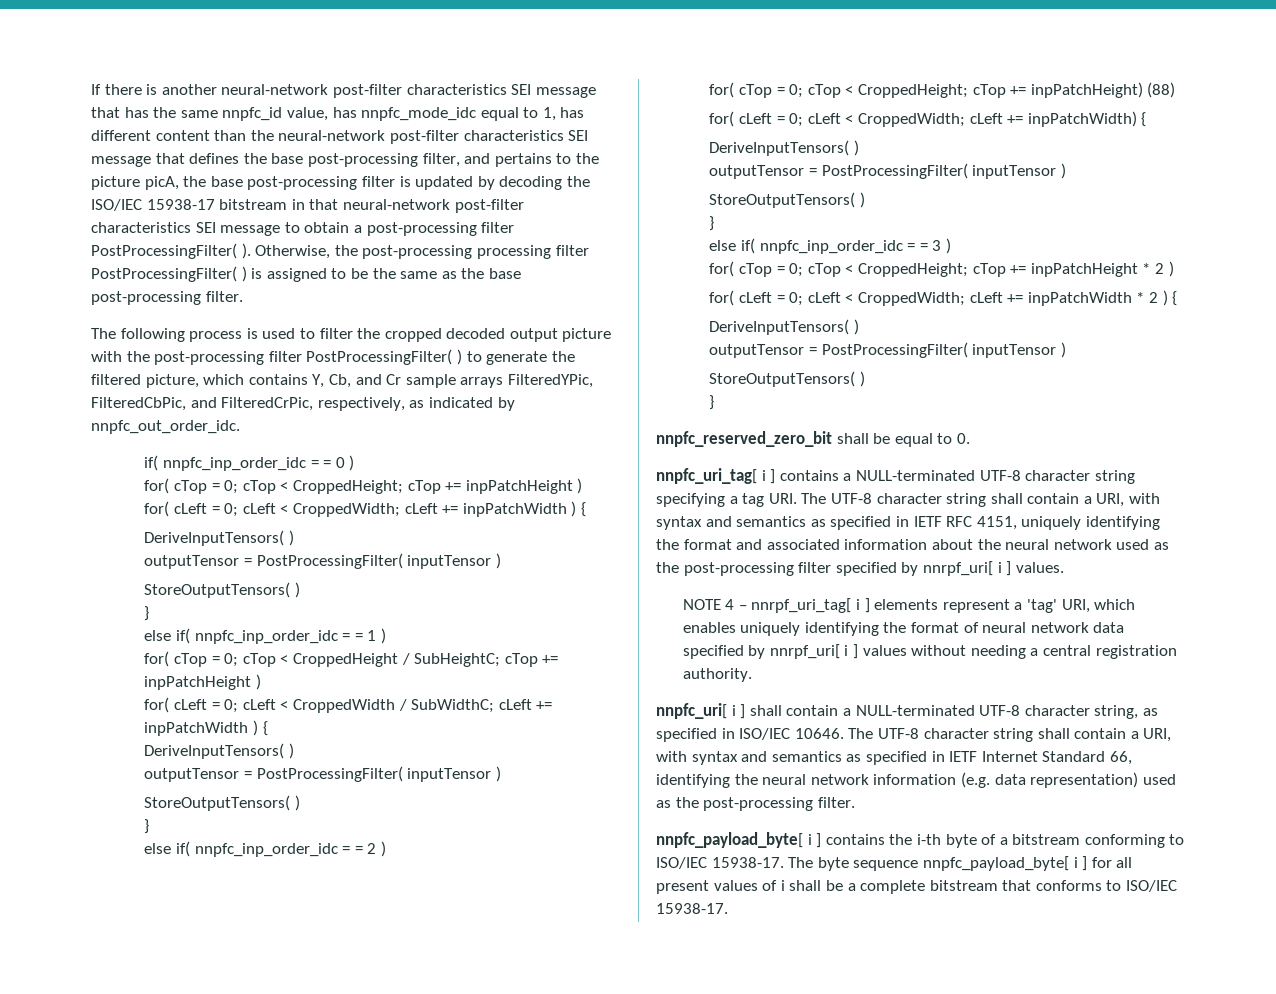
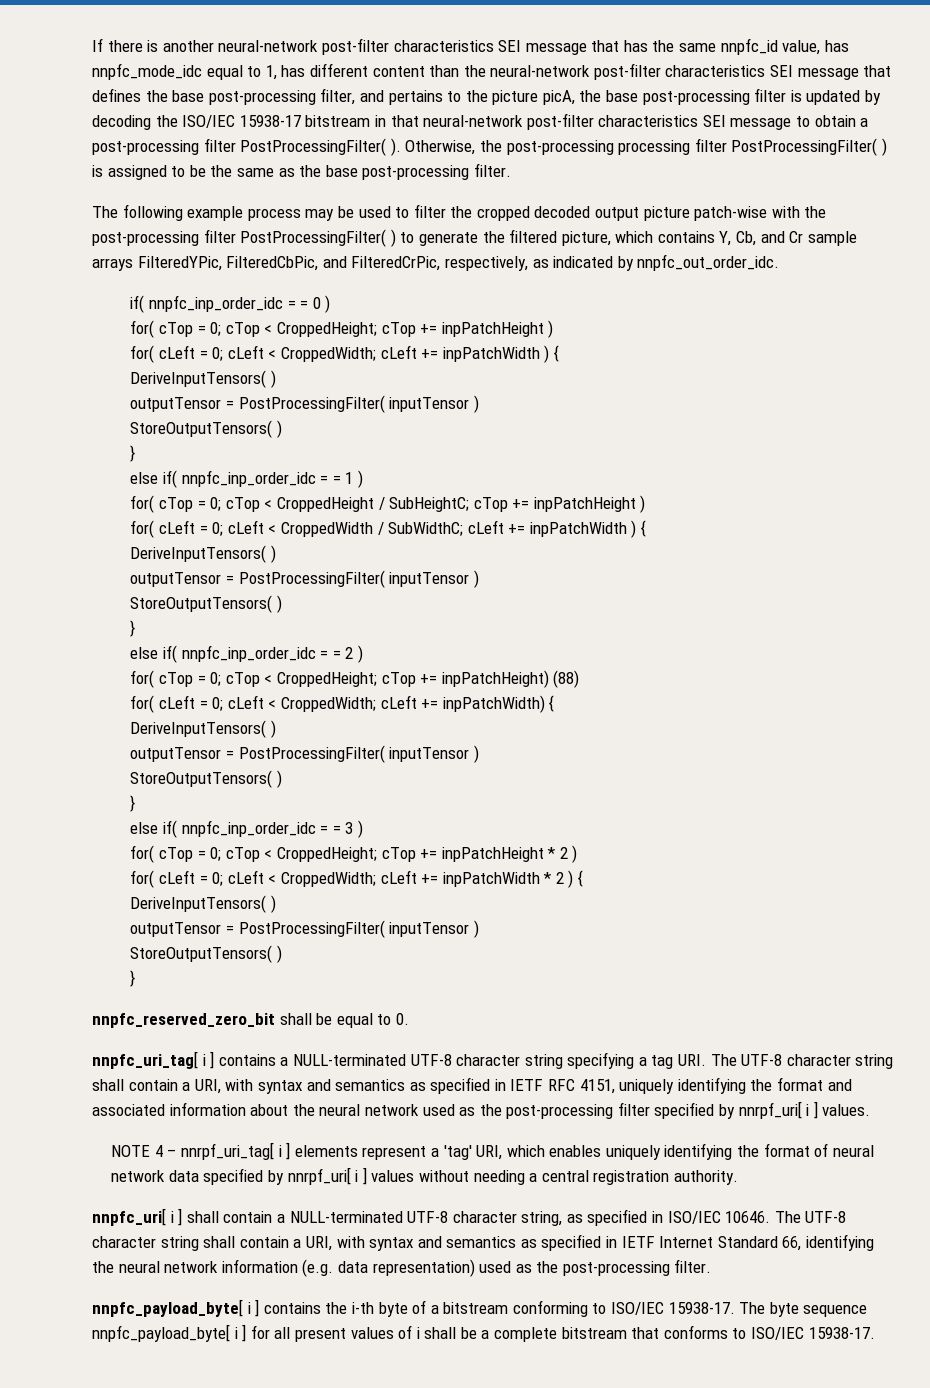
[189,328,258,342] process is -> [187,206,354,221] example process may be
(612, 335) none -> [694,206,768,221] patch-wise

